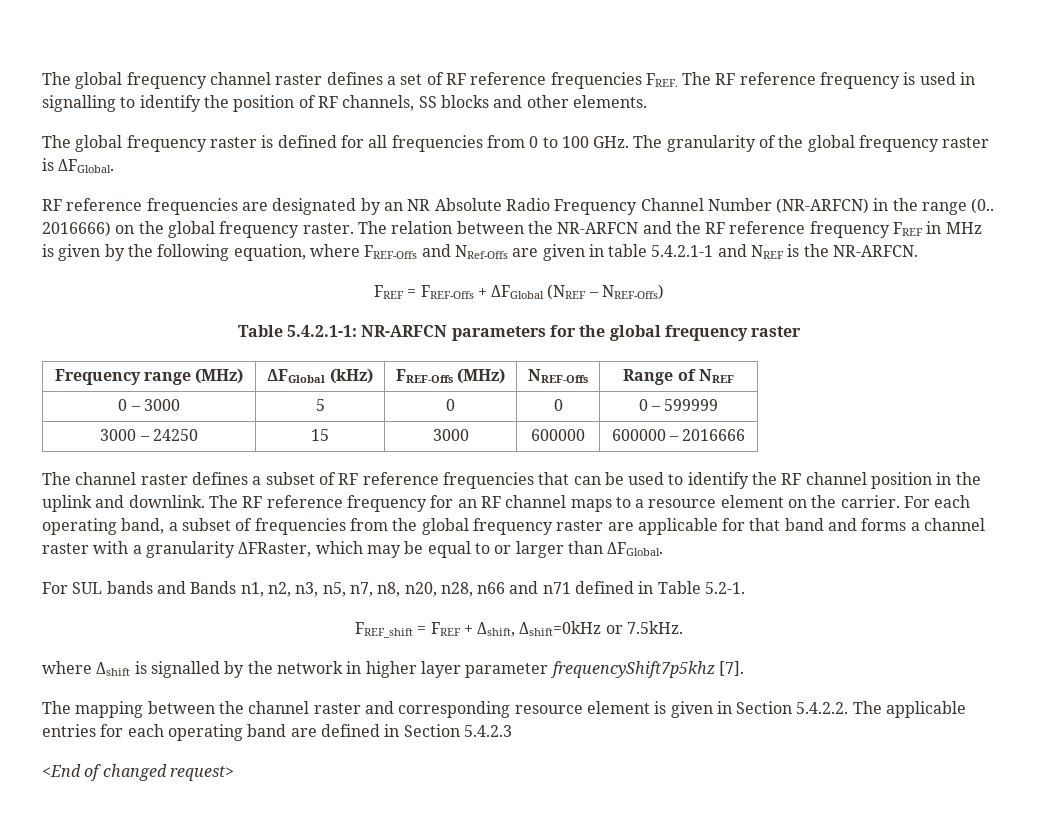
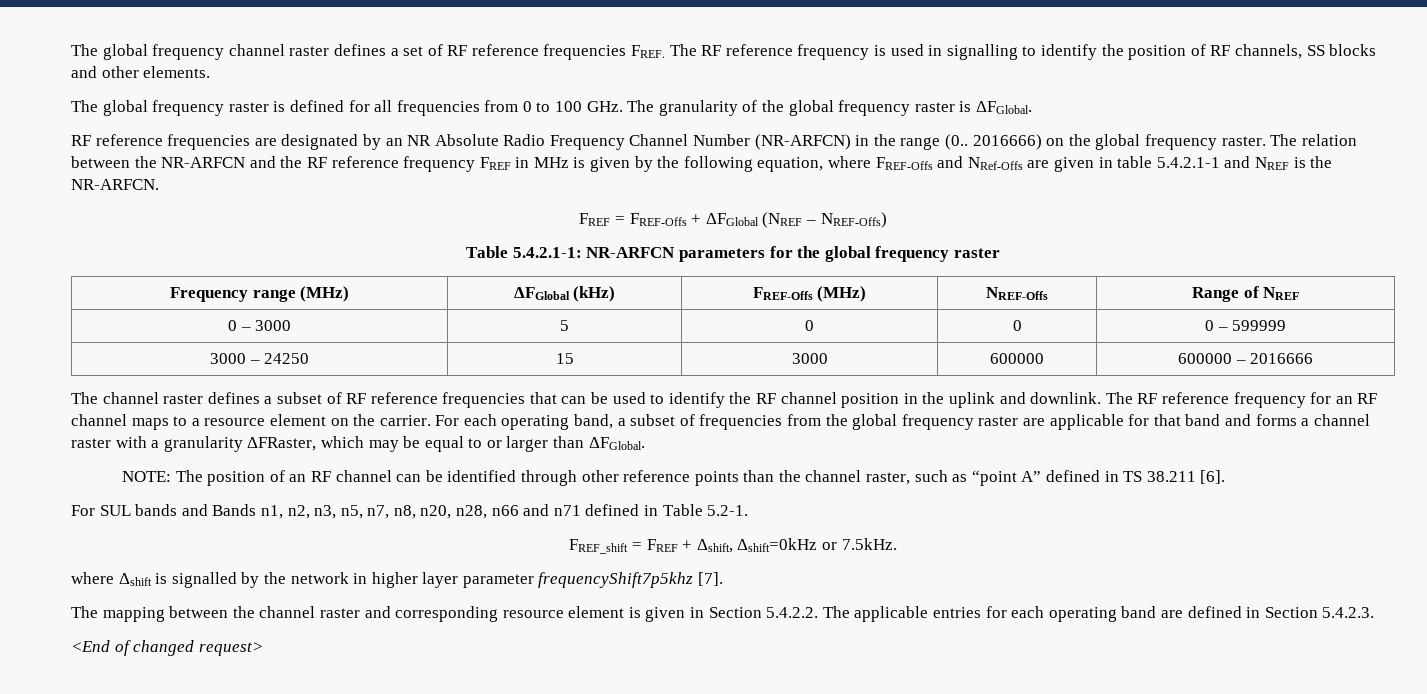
(664, 549) none -> [122,470,1226,486] // NOTE: The position of an RF channel can be identified through other reference points than the channel raster, such as “point A” defined in TS 38.211 [6].
[463,725,512,737] 5.4.2.3 -> [1322,607,1375,618] 5.4.2.3.

